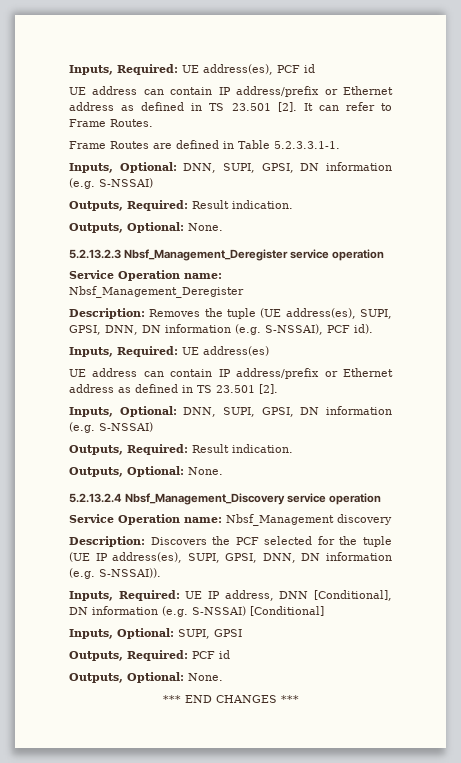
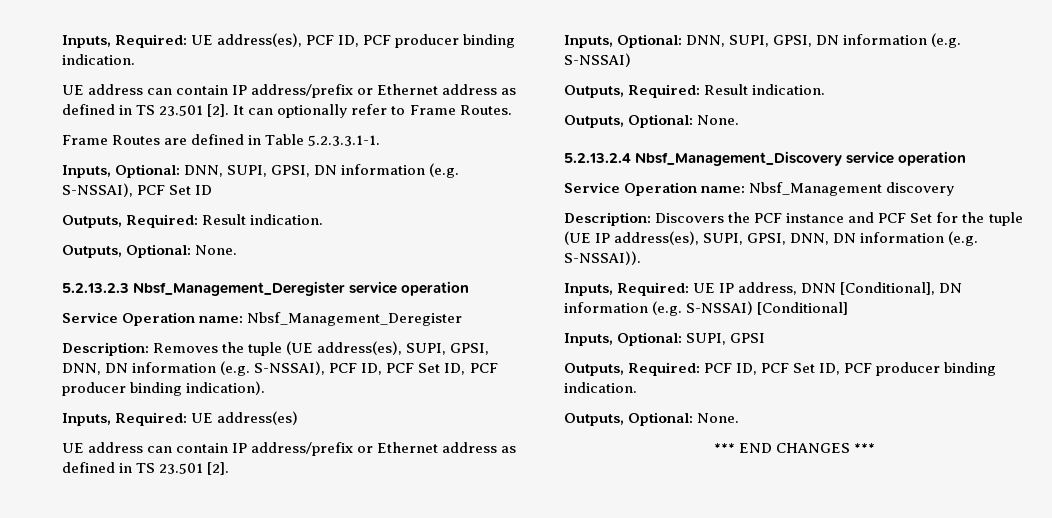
[304,64,315,73] id -> [338,34,516,48] [62,54,135,65] ID, PCF producer binding indication.
(339, 108) none -> [277,104,348,118] optionally
[99,178,153,188] S-NSSAI) -> [62,183,213,197] S-NSSAI), PCF Set ID
[354,324,373,334] id). -> [361,363,498,375] [62,381,266,396] ID, PCF Set ID, PCF producer binding indication).
[264,536,313,545] selected -> [786,212,933,223] instance and PCF Set
[219,650,230,659] id -> [736,362,997,376] [564,382,637,393] ID, PCF Set ID, PCF producer binding indication.

